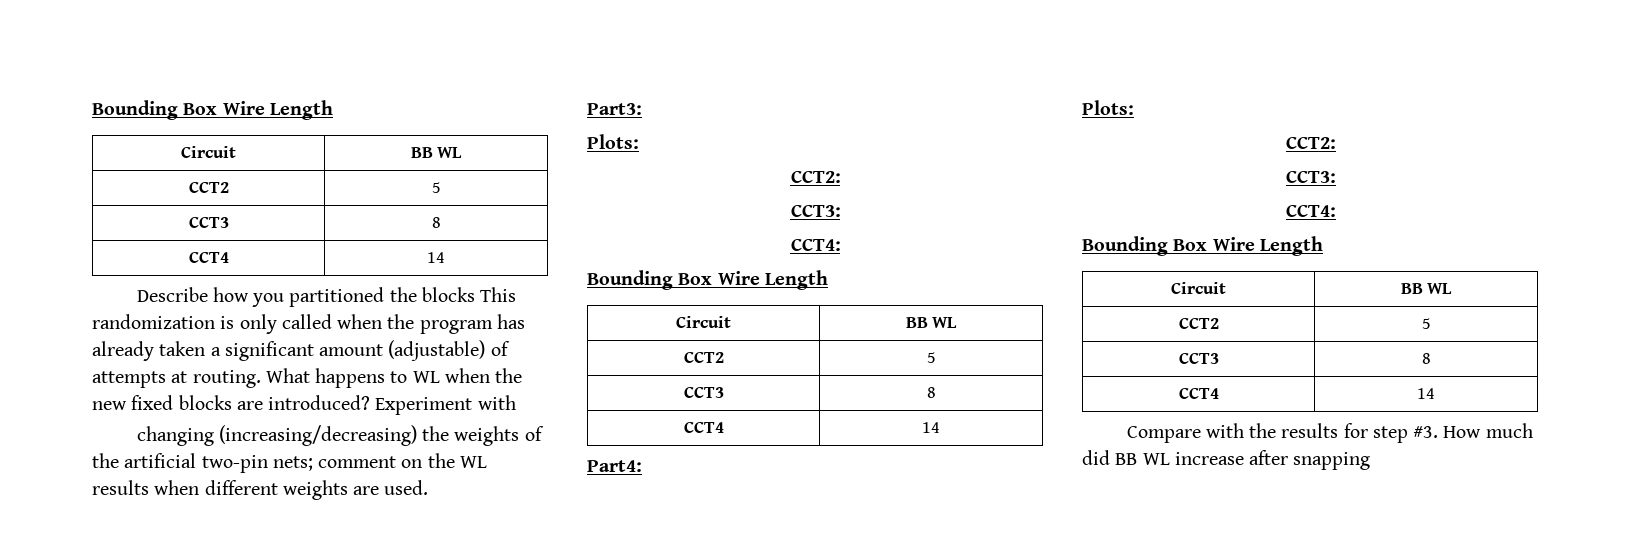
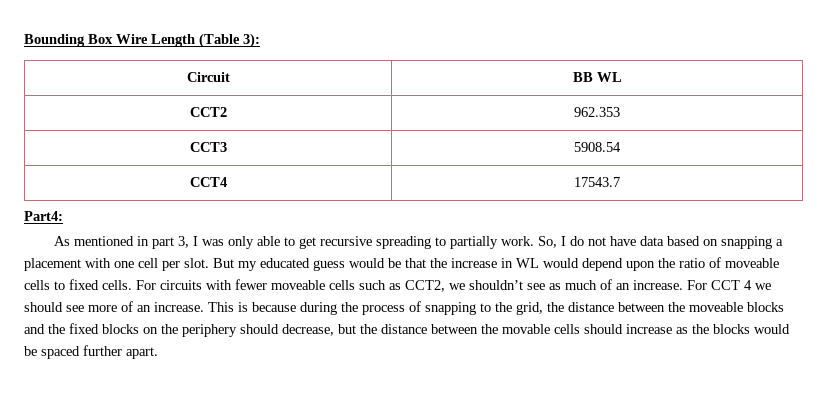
[92,100,333,120] [181,146,236,158] [410,147,463,158] [188,182,229,193] [431,182,441,193] [188,217,229,228] [431,217,441,228] [188,252,229,263] [427,252,445,263] [136,287,517,307] [92,314,525,334] [92,340,510,361] [92,368,523,388] [92,395,516,415] [136,425,544,446] [92,453,487,473] [92,480,429,500] [587,103,642,115] [587,134,639,149] [790,170,841,183] [790,204,841,217] [790,238,841,251] [587,270,828,290] [676,316,731,328] [905,317,958,328] [683,352,724,363] [926,352,936,363] [683,387,724,398] [926,387,936,398] [683,422,724,433] [922,422,940,433] [587,460,642,472] [1082,100,1134,115] [1285,136,1336,149] [1285,170,1336,183] [1285,204,1336,217] [1082,236,1323,256] [1171,282,1226,294] [1400,283,1453,294] [1178,318,1219,329] [1421,318,1431,329] [1178,353,1219,364] [1421,353,1431,364] [1178,388,1219,399] [1417,388,1435,399] [1126,423,1533,443] [1082,450,1371,470] Bounding Box Wire Length // Circuit | BB WL // CCT2 | 5 // CCT3 | 8 // CCT4 | 14 // Describe how you partitioned the blocks This randomization is only called when the program has already taken a significant amount (adjustable) of attempts at routing. What happens to WL when the new fixed blocks are introduced? Experiment with // changing (increasing/decreasing) the weights of the artificial two-pin nets; comment on the WL results when different weights are used. // Part3: // Plots: // CCT2: // CCT3: // CCT4: // Bounding Box Wire Length // Circuit | BB WL // CCT2 | 5 // CCT3 | 8 // CCT4 | 14 // Part4: // Plots: // CCT2: // CCT3: // CCT4: // Bounding Box Wire Length // Circuit | BB WL // CCT2 | 5 // CCT3 | 8 // CCT4 | 14 // Compare with the results for step #3. How much did BB WL increase after snapping -> [24,33,260,48] [186,72,230,82] [572,72,622,82] [189,107,227,117] [574,107,620,117] [189,142,227,152] [574,142,621,152] [189,177,227,187] [574,177,620,187] [24,211,63,221] [54,236,784,249] [24,257,779,271] [24,279,771,292] [24,301,784,315] [24,323,790,337] [24,345,158,359] Bounding Box Wire Length (Table 3): // Circuit | BB WL // CCT2 | 962.353 // CCT3 | 5908.54 // CCT4 | 17543.7 // Part4: // As mentioned in part 3, I was only able to get recursive spreading to partially work. So, I do not have data based on snapping a placement with one cell per slot. But my educated guess would be that the increase in WL would depend upon the ratio of moveable cells to fixed cells. For circuits with fewer moveable cells such as CCT2, we shouldn’t see as much of an increase. For CCT 4 we should see more of an increase. This is because during the process of snapping to the grid, the distance between the moveable blocks and the fixed blocks on the periphery should decrease, but the distance between the movable cells should increase as the blocks would be spaced further apart.

